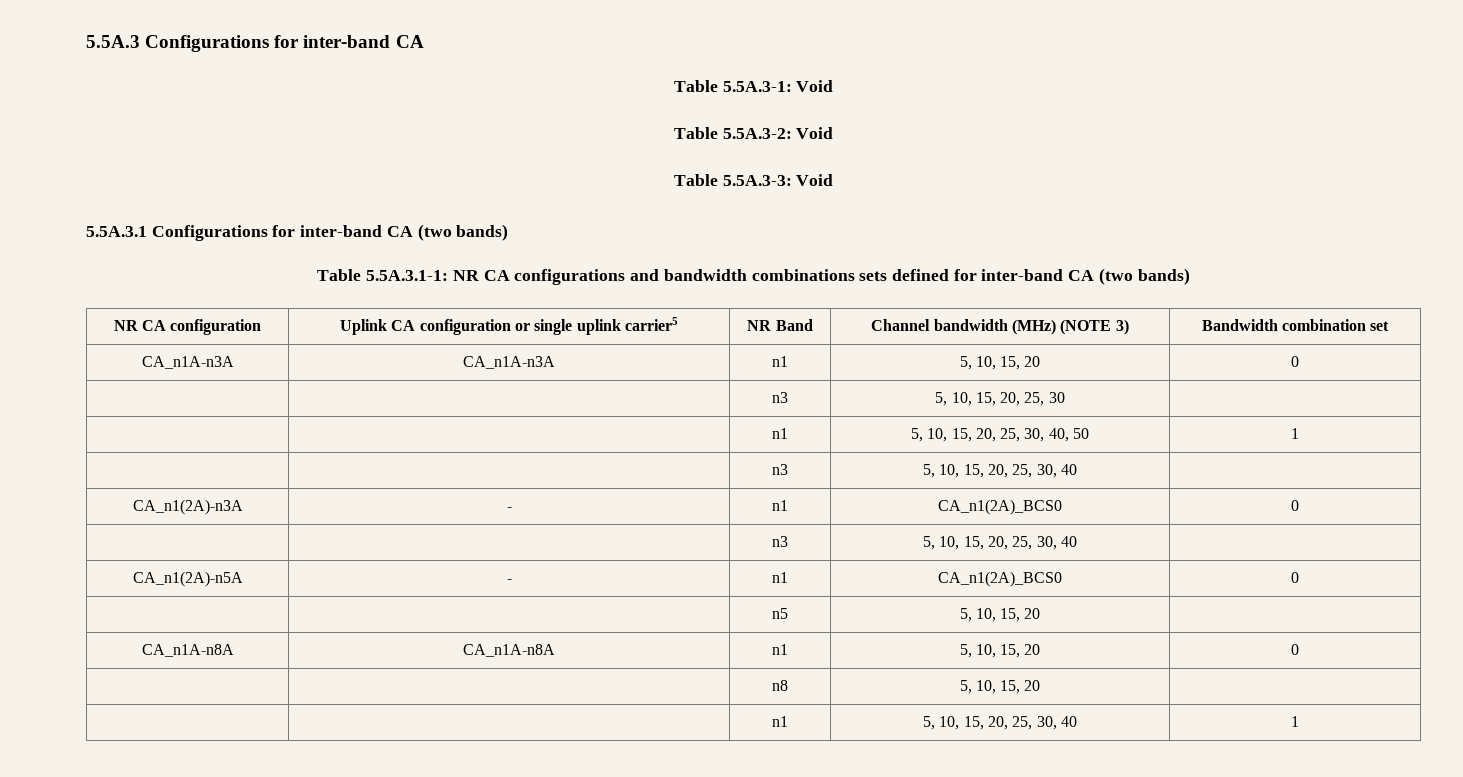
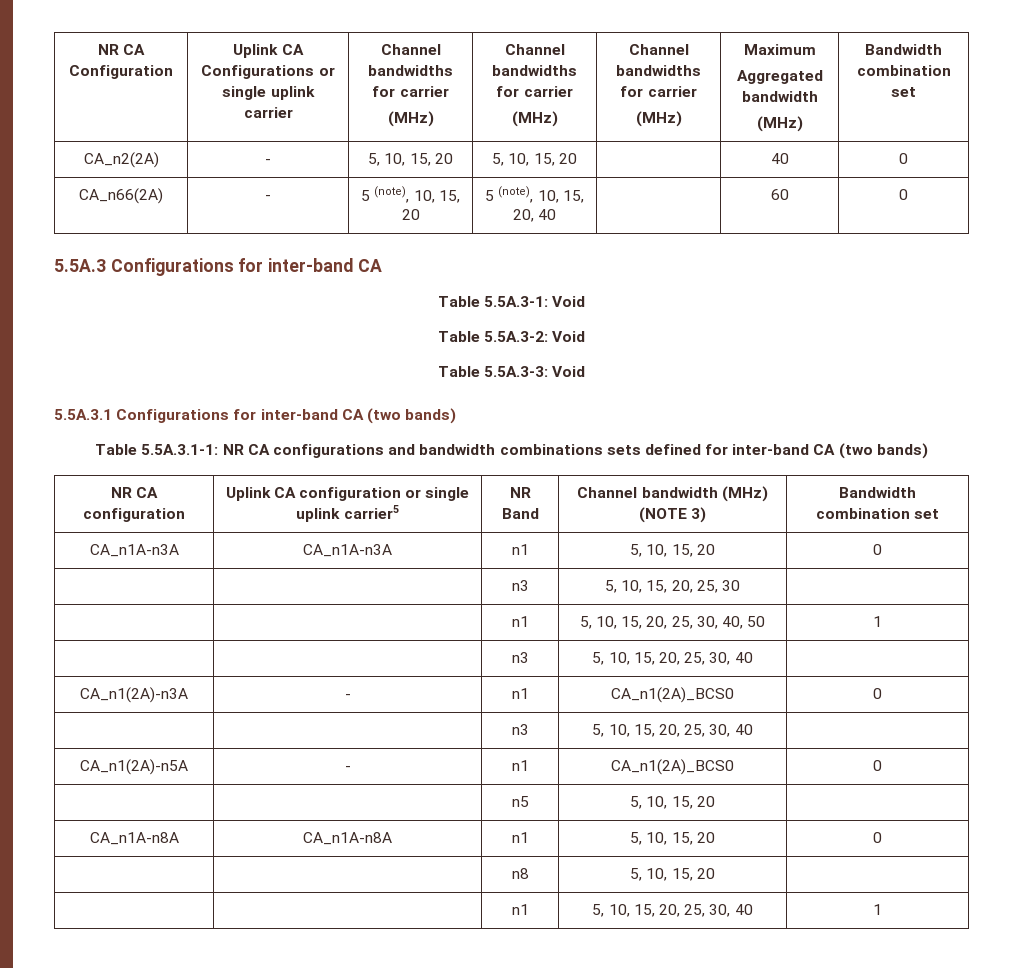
(86, 41) none -> [97,44,146,55] [69,65,173,79] [233,44,304,58] [201,65,335,79] [222,86,315,100] [243,107,293,118] [380,44,441,55] [368,65,453,76] [372,86,449,97] [387,111,434,127] [504,44,565,55] [492,65,577,76] [496,86,573,97] [511,111,558,127] [628,44,689,55] [616,65,701,76] [620,86,697,97] [635,111,682,127] [743,44,816,55] [736,70,823,84] [741,91,818,102] [756,116,803,132] [865,44,942,55] [856,65,951,76] [891,87,916,97] [83,152,159,168] [265,159,271,164] [368,153,453,166] [492,153,577,166] [770,153,789,164] [899,153,908,164] [79,188,163,204] [265,195,271,200] [361,186,460,203] [401,209,420,220] [485,186,584,203] [512,209,557,222] [770,189,789,200] [899,189,908,200] NR CA Configuration | Uplink CA Configurations or single uplink carrier | Channel bandwidths for carrier // (MHz) | Channel bandwidths for carrier // (MHz) | Channel bandwidths for carrier // (MHz) | Maximum // Aggregated bandwidth // (MHz) | Bandwidth combination set // CA_n2(2A) | - | 5, 10, 15, 20 | 5, 10, 15, 20 | | 40 | 0 // CA_n66(2A) | - | 5 (note), 10, 15, 20 | 5 (note), 10, 15, 20, 40 | | 60 | 0 //

